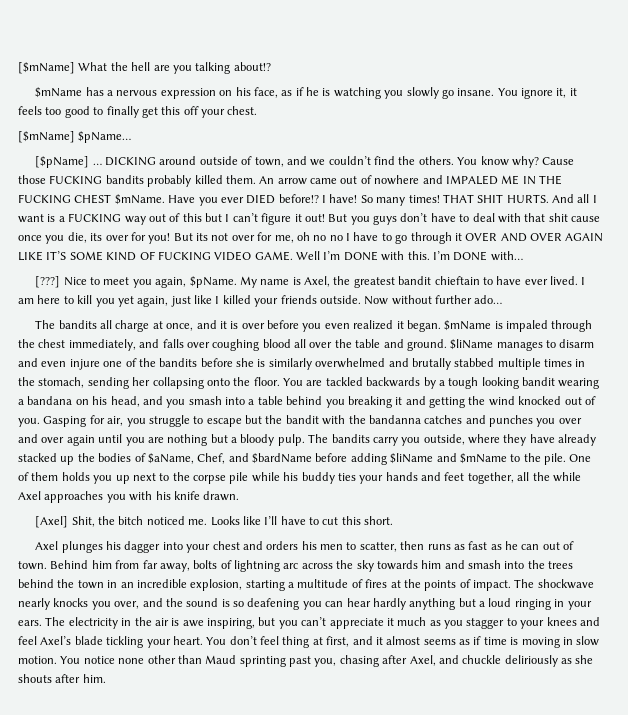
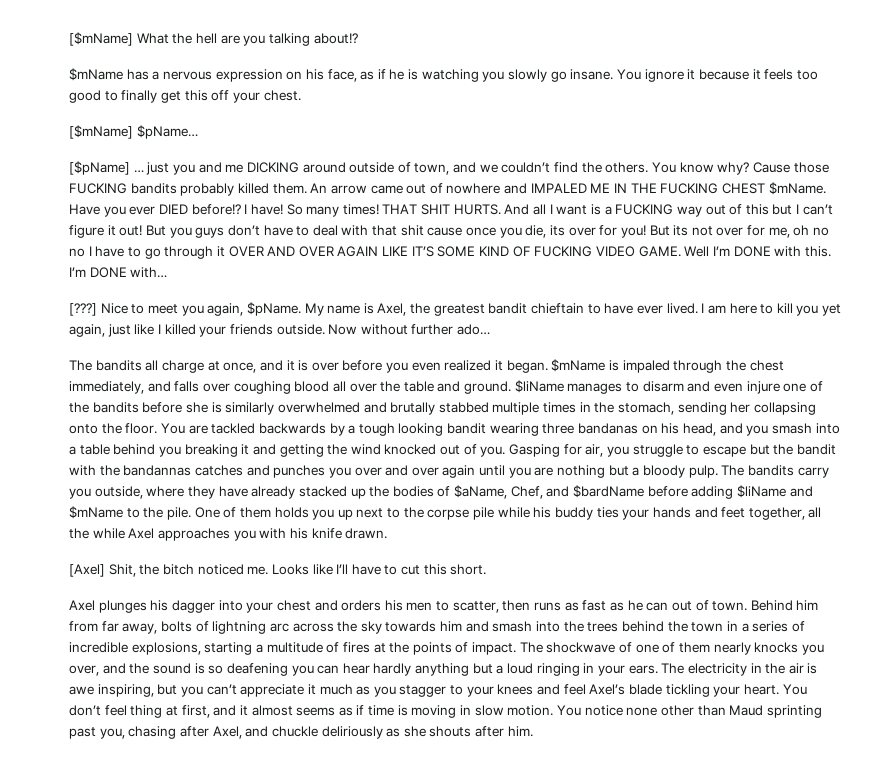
[556,88,567,98] it, -> [687,69,749,80] it because
(102, 164) none -> [146,162,244,175] just you and me
[18,396,73,405] a bandana -> [542,423,639,434] three bandanas
[368,415,421,424] bandanna -> [123,465,192,476] bandannas
[120,579,243,591] an incredible explosion, -> [741,621,805,632] [69,642,201,655] a series of incredible explosions,
(594, 584) none -> [619,642,710,653] of one of them

